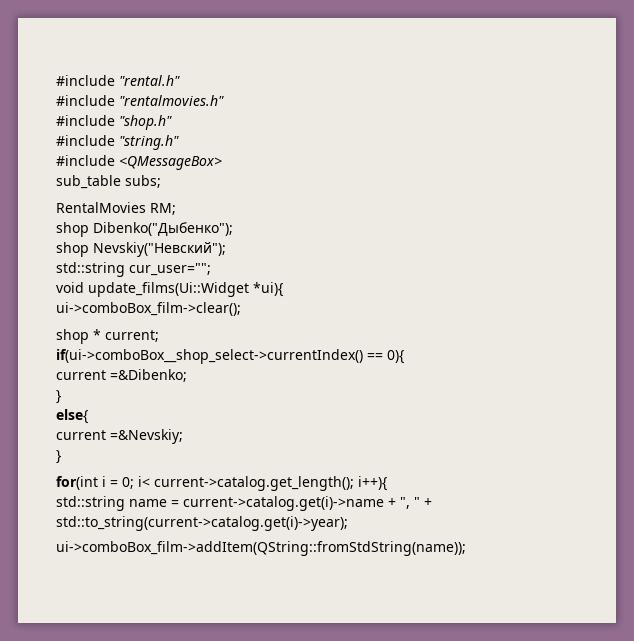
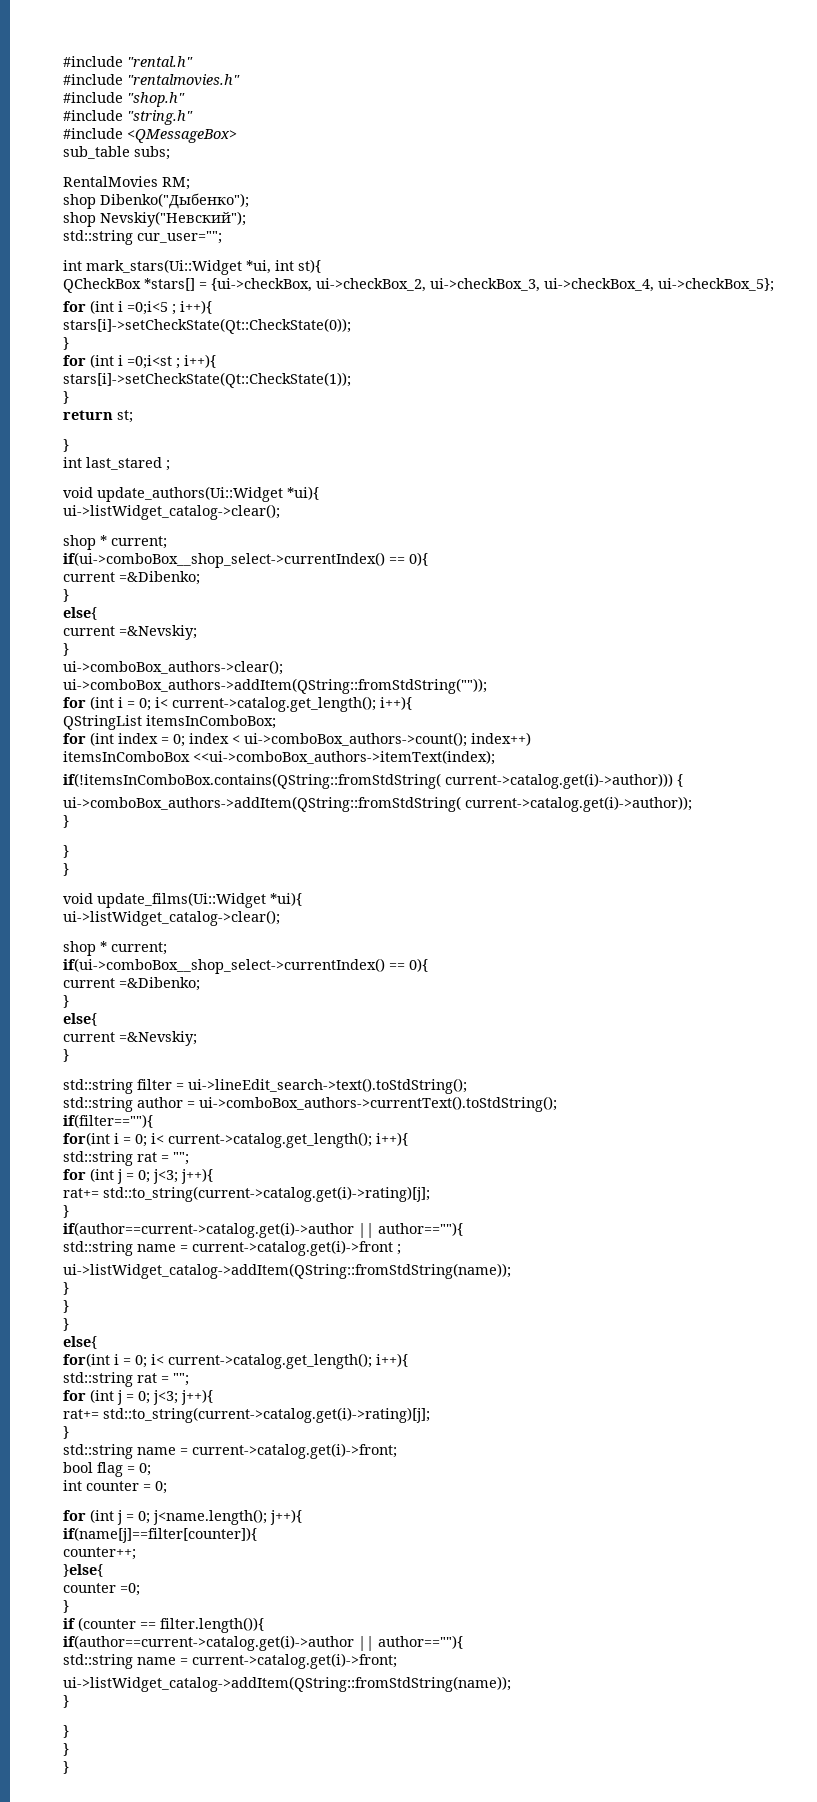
[56,282,283,297] [56,302,241,316] // void update_films(Ui::Widget *ui){ // ui->comboBox_film->clear(); -> [63,259,321,275] [63,278,774,293] [63,300,212,315] [63,318,351,334] [63,337,69,350] [63,354,216,369] [63,372,351,388] [63,391,69,404] [63,410,133,423] [63,439,69,452] [63,457,170,471] [63,486,319,502] [63,504,280,520] // int mark_stars(Ui::Widget *ui, int st){ // QCheckBox *stars[] = {ui->checkBox, ui->checkBox_2, ui->checkBox_3, ui->checkBox_4, ui->checkBox_5}; // for (int i =0;i<5 ; i++){ // stars[i]->setCheckState(Qt::CheckState(0)); // } // for (int i =0;i<st ; i++){ // stars[i]->setCheckState(Qt::CheckState(1)); // } // return st; // } // int last_stared ; // void update_authors(Ui::Widget *ui){ // ui->listWidget_catalog->clear();
[56,476,387,491] [56,496,432,511] [56,516,348,531] [56,541,466,556] // for(int i = 0; i< current->catalog.get_length(); i++){ // std::string name = current->catalog.get(i)->name + ", " + std::to_string(current->catalog.get(i)->year); // ui->comboBox_film->addItem(QString::fromStdString(name)); -> [63,660,283,675] [63,678,487,694] [63,696,412,712] [63,715,276,730] [63,732,531,747] [63,750,495,765] [63,773,683,789] [63,796,692,812] [63,815,69,828] [63,845,69,858] [63,863,69,876] [63,892,302,908] [63,910,280,926] [63,941,167,956] [63,958,428,974] [63,977,200,991] [63,995,69,1008] [63,1013,97,1026] [63,1031,197,1046] [63,1049,69,1062] [63,1078,467,1094] [63,1096,557,1112] [63,1114,153,1128] [63,1132,408,1148] [63,1151,189,1166] [63,1168,213,1184] [63,1186,430,1202] [63,1205,69,1218] [63,1222,463,1238] [63,1240,401,1256] [63,1263,511,1279] [63,1282,69,1295] [63,1300,69,1313] [63,1318,69,1331] [63,1336,97,1349] [63,1353,408,1369] [63,1372,189,1387] [63,1389,213,1405] [63,1407,430,1423] [63,1426,69,1439] [63,1443,397,1459] [63,1462,151,1477] [63,1480,167,1494] [63,1509,302,1525] [63,1527,257,1543] [63,1547,136,1560] [63,1564,103,1577] [63,1583,140,1596] [63,1600,69,1613] [63,1617,264,1633] [63,1635,463,1651] [63,1653,397,1669] [63,1676,511,1692] [63,1695,69,1708] [63,1725,69,1738] [63,1743,69,1756] [63,1761,69,1774] // ui->comboBox_authors->clear(); // ui->comboBox_authors->addItem(QString::fromStdString("")); // for (int i = 0; i< current->catalog.get_length(); i++){ // QStringList itemsInComboBox; // for (int index = 0; index < ui->comboBox_authors->count(); index++) // itemsInComboBox <<ui->comboBox_authors->itemText(index); // if(!itemsInComboBox.contains(QString::fromStdString( current->catalog.get(i)->author))) { // ui->comboBox_authors->addItem(QString::fromStdString( current->catalog.get(i)->author)); // } // } // } // void update_films(Ui::Widget *ui){ // ui->listWidget_catalog->clear(); // shop * current; // if(ui->comboBox__shop_select->currentIndex() == 0){ // current =&Dibenko; // } // else{ // current =&Nevskiy; // } // std::string filter = ui->lineEdit_search->text().toStdString(); // std::string author = ui->comboBox_authors->currentText().toStdString(); // if(filter==""){ // for(int i = 0; i< current->catalog.get_length(); i++){ // std::string rat = ""; // for (int j = 0; j<3; j++){ // rat+= std::to_string(current->catalog.get(i)->rating)[j]; // } // if(author==current->catalog.get(i)->author || author==""){ // std::string name = current->catalog.get(i)->front ; // ui->listWidget_catalog->addItem(QString::fromStdString(name)); // } // } // } // else{ // for(int i = 0; i< current->catalog.get_length(); i++){ // std::string rat = ""; // for (int j = 0; j<3; j++){ // rat+= std::to_string(current->catalog.get(i)->rating)[j]; // } // std::string name = current->catalog.get(i)->front; // bool flag = 0; // int counter = 0; // for (int j = 0; j<name.length(); j++){ // if(name[j]==filter[counter]){ // counter++; // }else{ // counter =0; // } // if (counter == filter.length()){ // if(author==current->catalog.get(i)->author || author==""){ // std::string name = current->catalog.get(i)->front; // ui->listWidget_catalog->addItem(QString::fromStdString(name)); // } // } // } // }

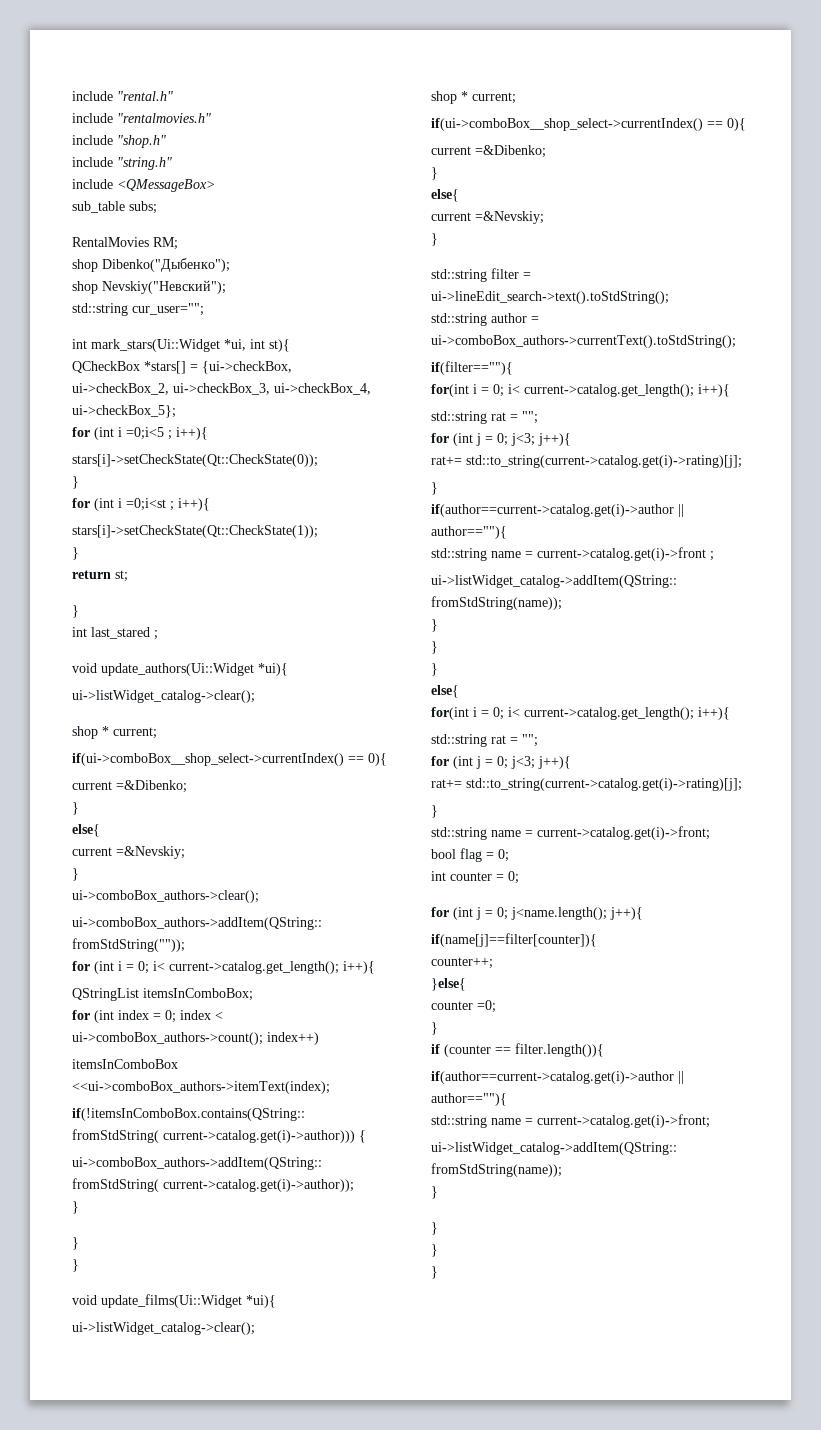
[63,56,123,67] #include -> [72,91,113,101] include
[63,74,123,85] #include -> [72,113,113,123] include
[63,92,123,103] #include -> [72,135,113,145] include
[63,110,123,121] #include -> [72,157,113,167] include
[63,128,123,139] #include -> [72,179,113,189] include

